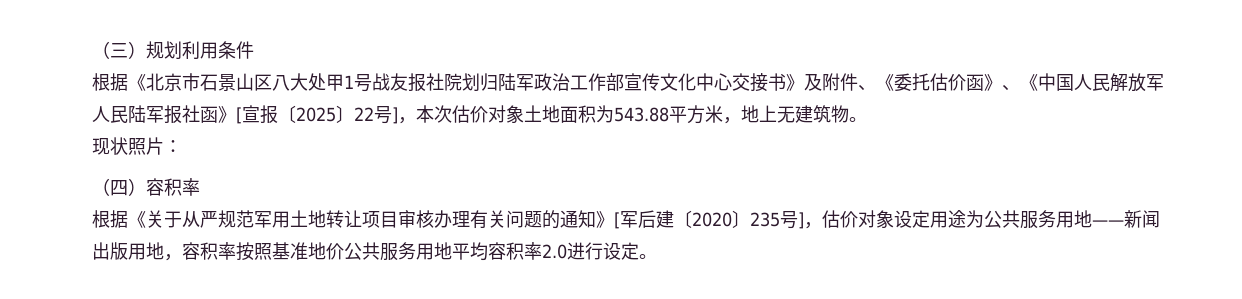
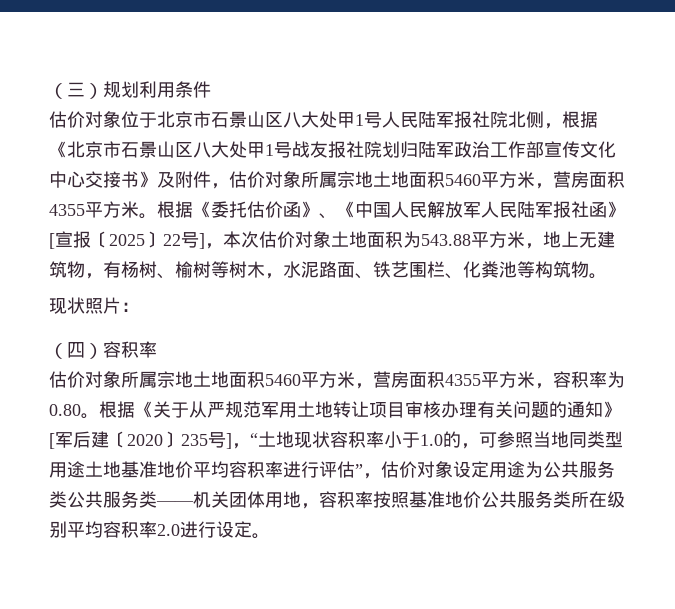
(254, 50) none -> [49,111,562,129] 估价对象位于北京市石景山区八大处甲1号人民陆军报社院北侧，
[858,85,876,91] 、 -> [211,171,625,189] [49,201,193,219] ，估价对象所属宗地土地面积5460平方米，营房面积4355平方米。根据
(849, 114) none -> [85,261,589,279] ，有杨树、榆树等树木，水泥路面、铁艺围栏、化粪池等构筑物
(200, 187) none -> [49,371,625,389] [49,404,99,419] 估价对象所属宗地土地面积5460平方米，营房面积4355平方米，容积率为0.80。
(822, 225) none -> [250,431,623,449] [49,461,381,479] “土地现状容积率小于1.0的，可参照当地同类型用途土地基准地价平均容积率进行评估”，
[1056,210,1160,228] [92,242,128,260] 用地——新闻出版 -> [49,491,265,508] 类公共服务类——机关团体
[416,242,452,260] 用地 -> [553,491,625,508] [49,521,67,538] 类所在级别

